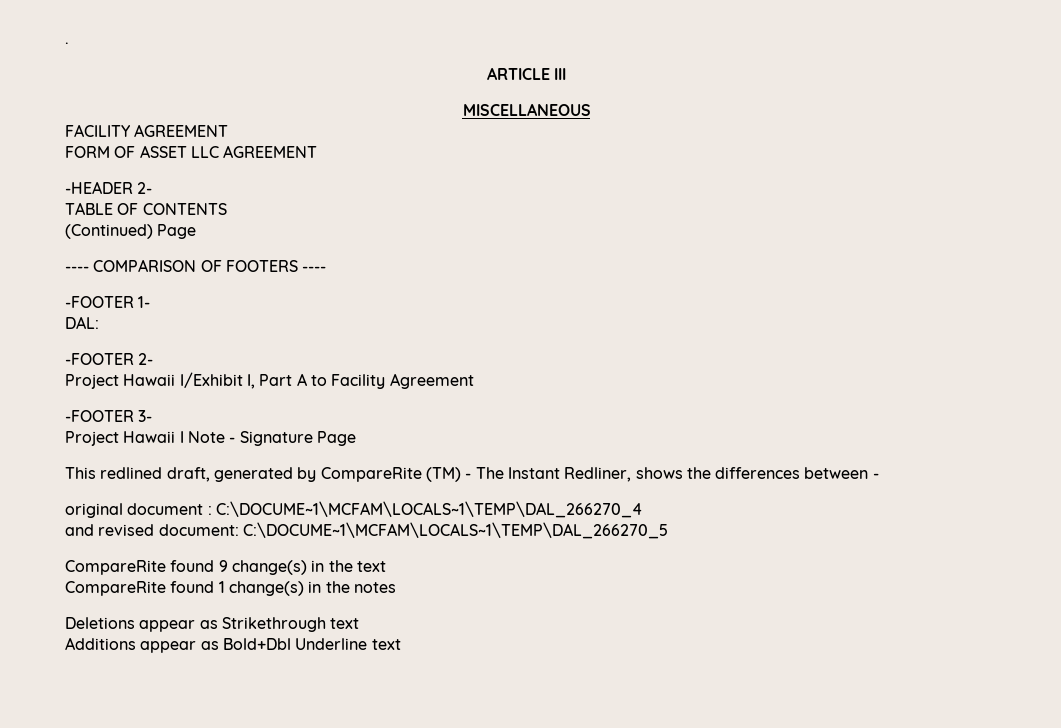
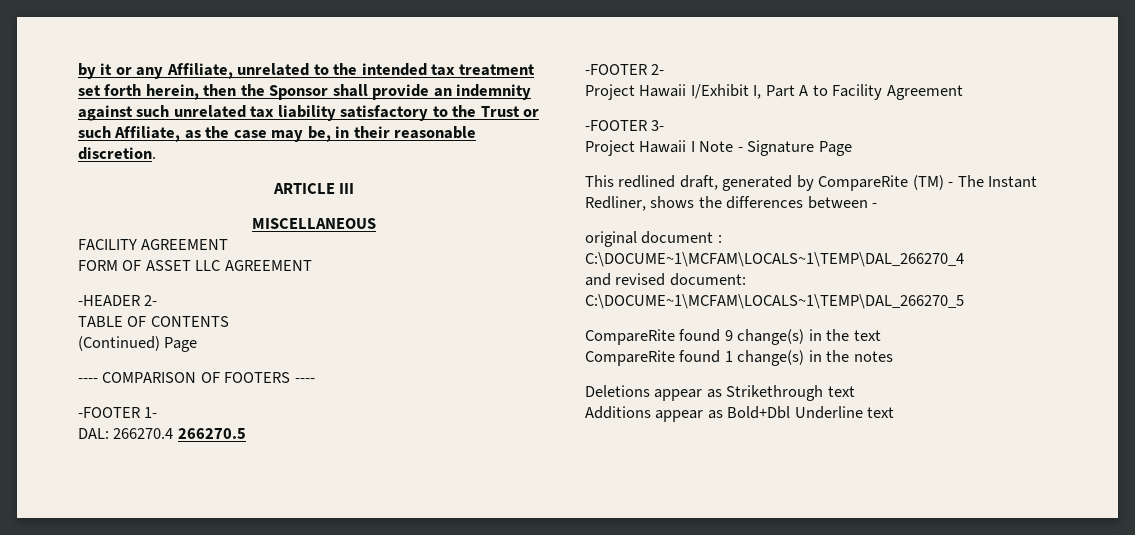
[65,42,69,44] . -> [78,63,535,79] [78,84,532,100] [78,105,540,121] [78,126,477,142] [78,147,156,160] by it or any Affiliate, unrelated to the intended tax treatment set forth herein, then the Sponsor shall provide an indemnity against such unrelated tax liability satisfactory to the Trust or such Affiliate, as the case may be, in their reasonable discretion.
(99, 322) none -> [113,428,246,439] 266270.4 266270.5

